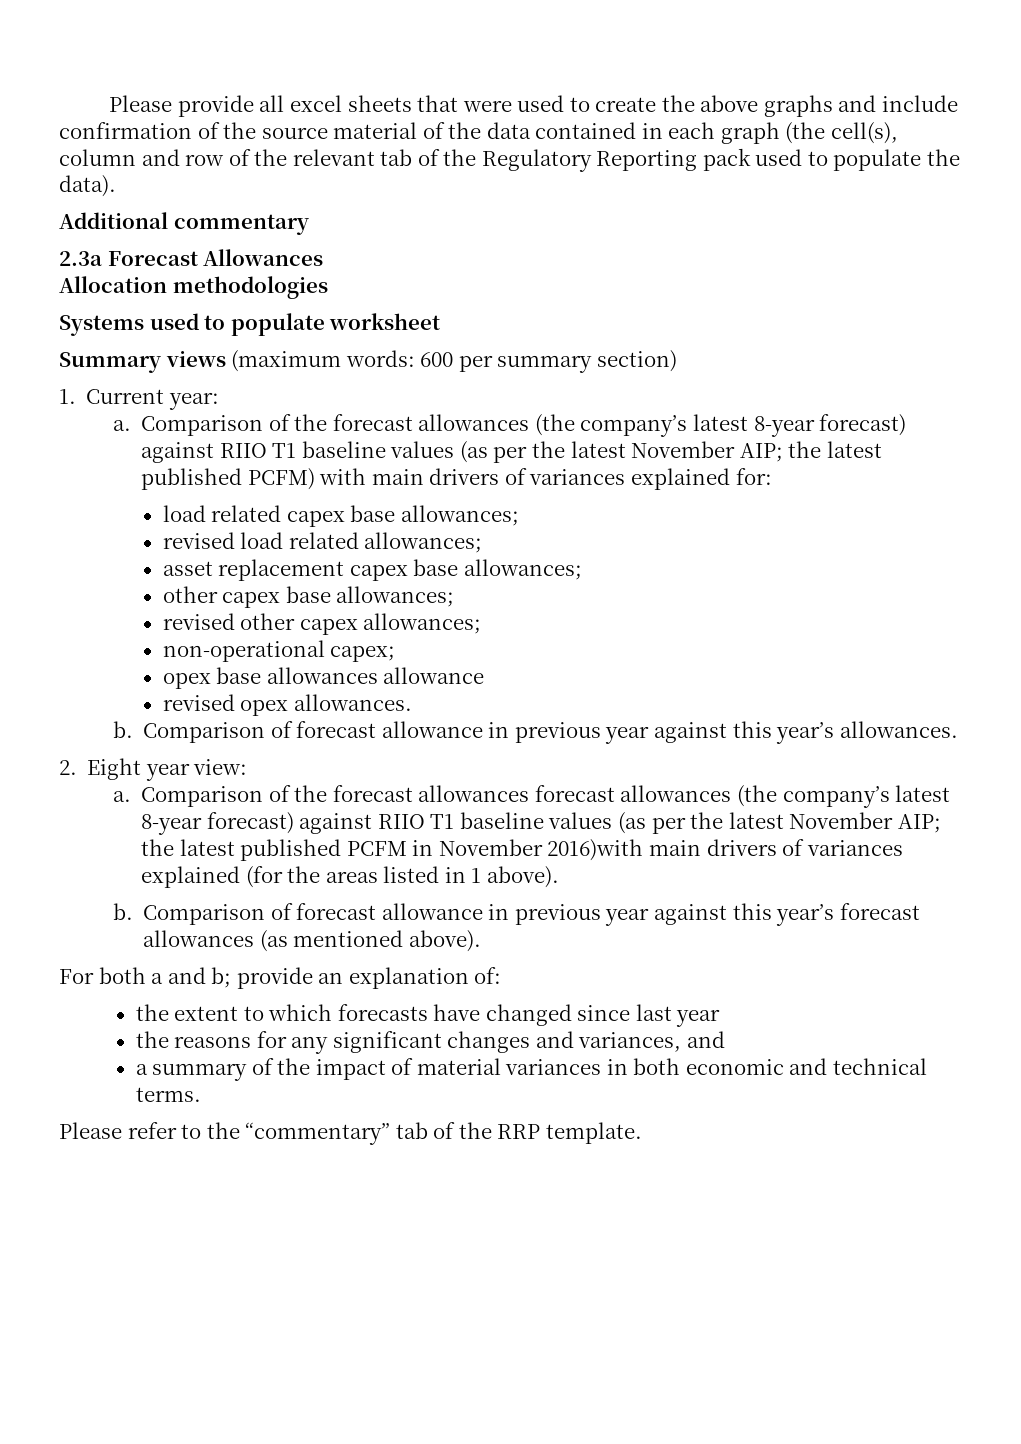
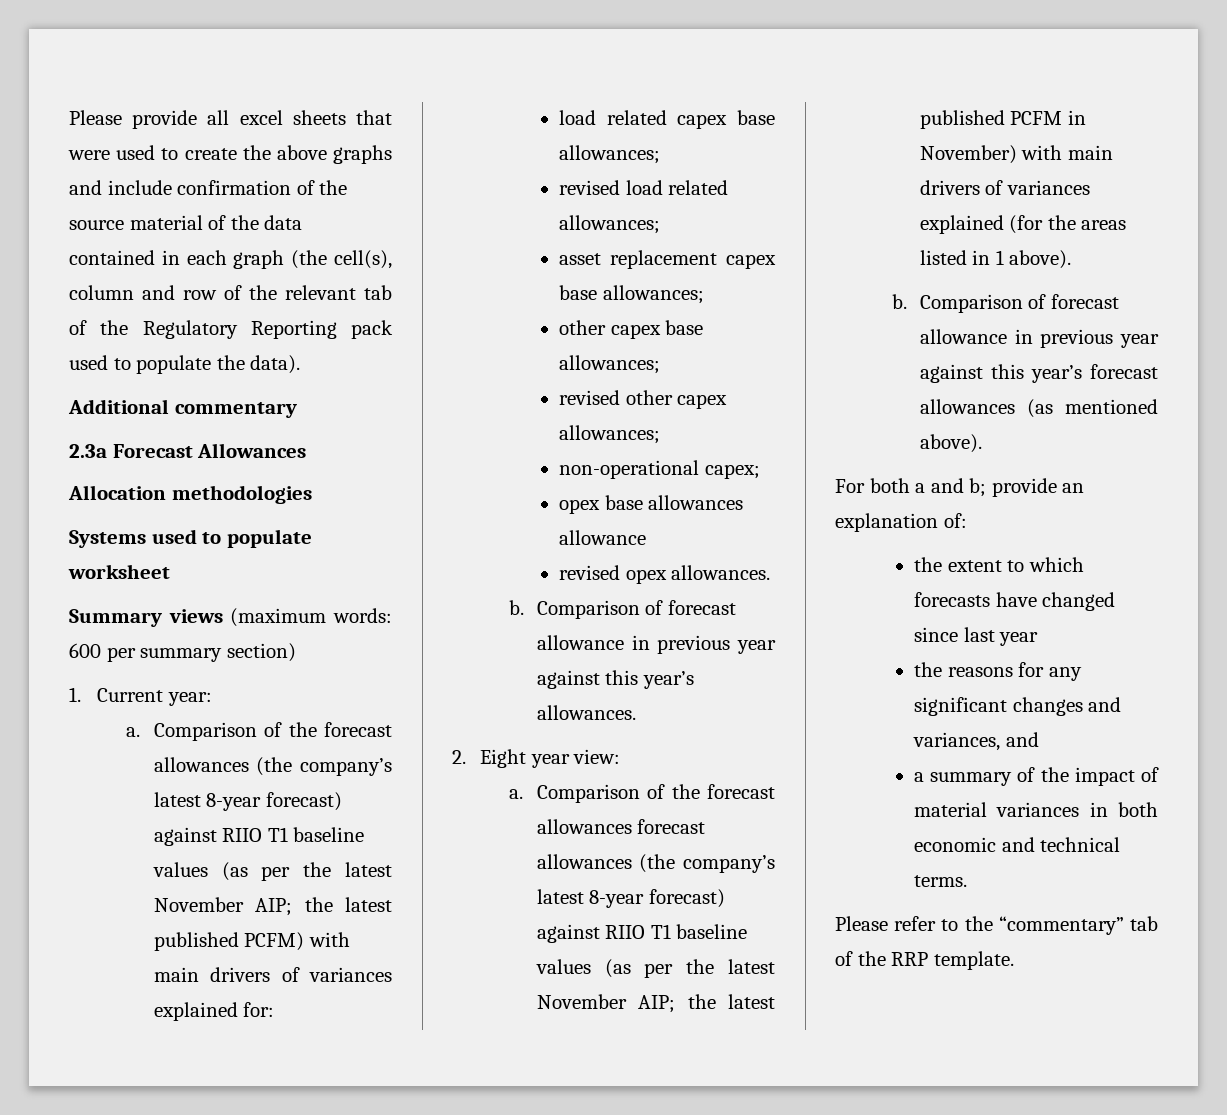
[438,839,644,861] November 2016)with -> [919,145,1063,164] November) with

